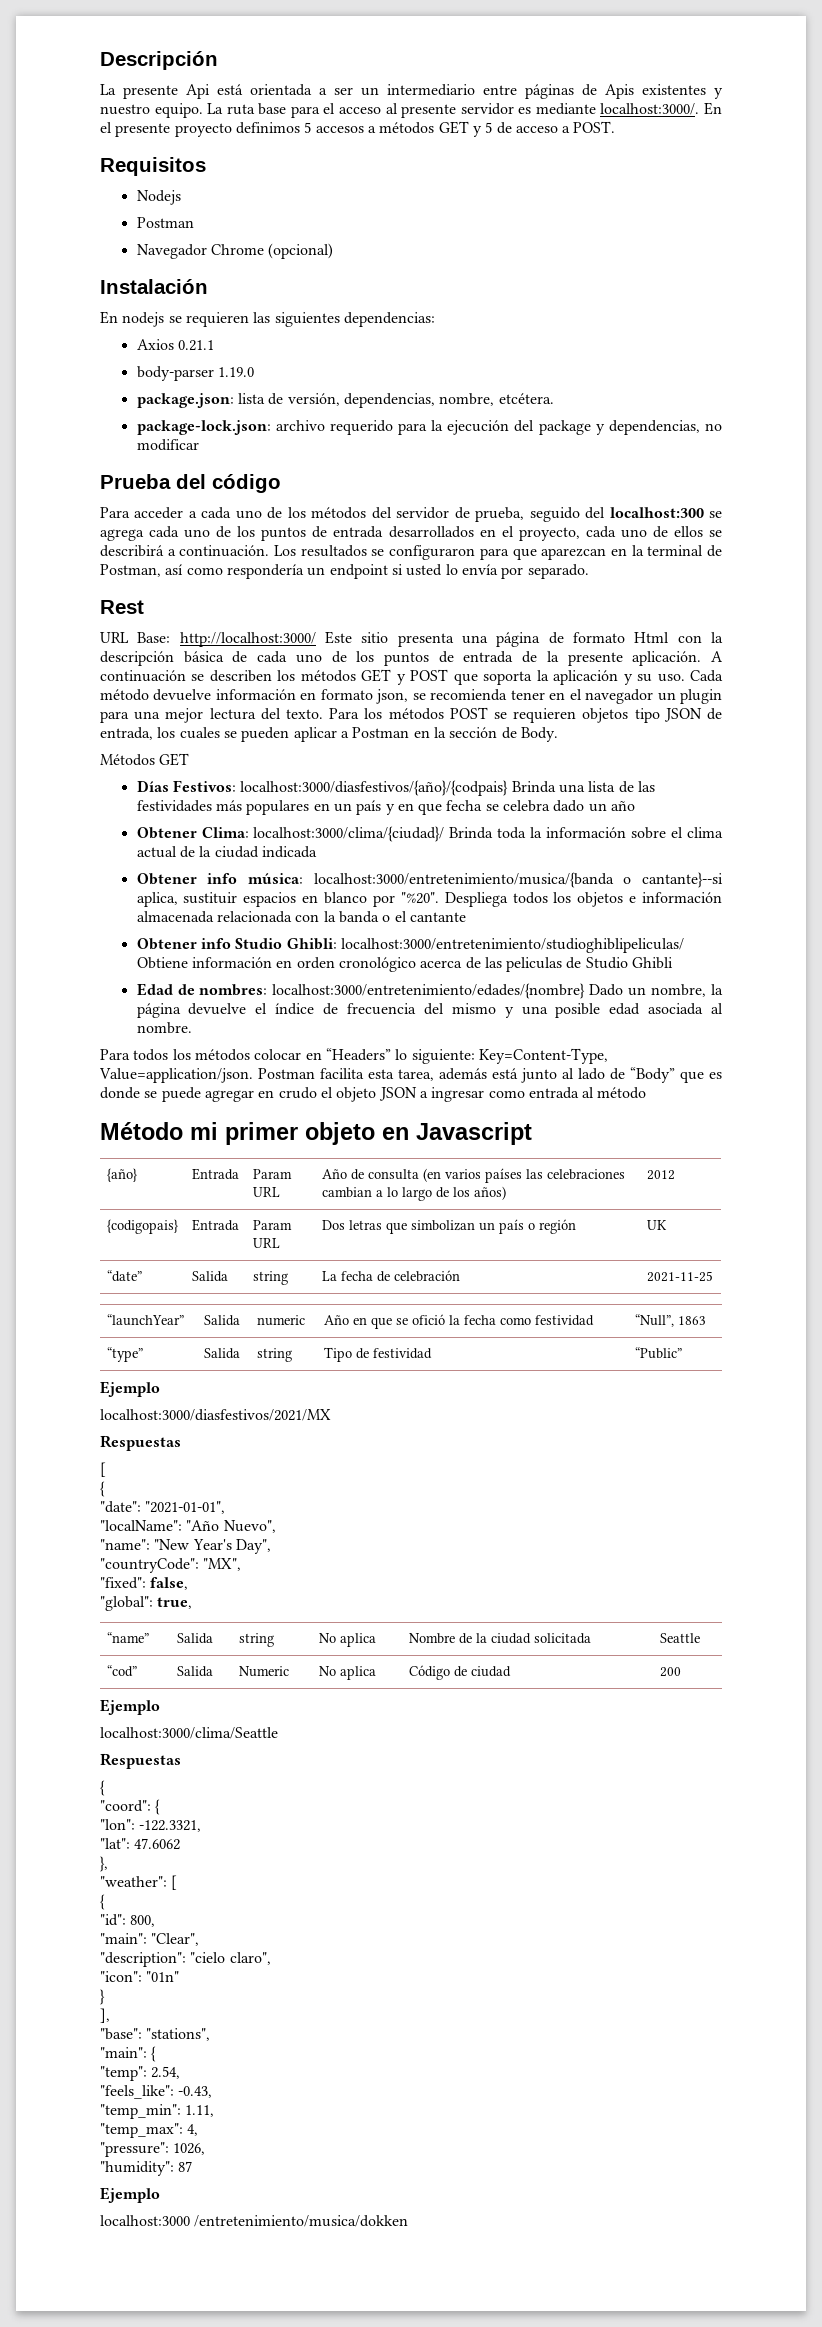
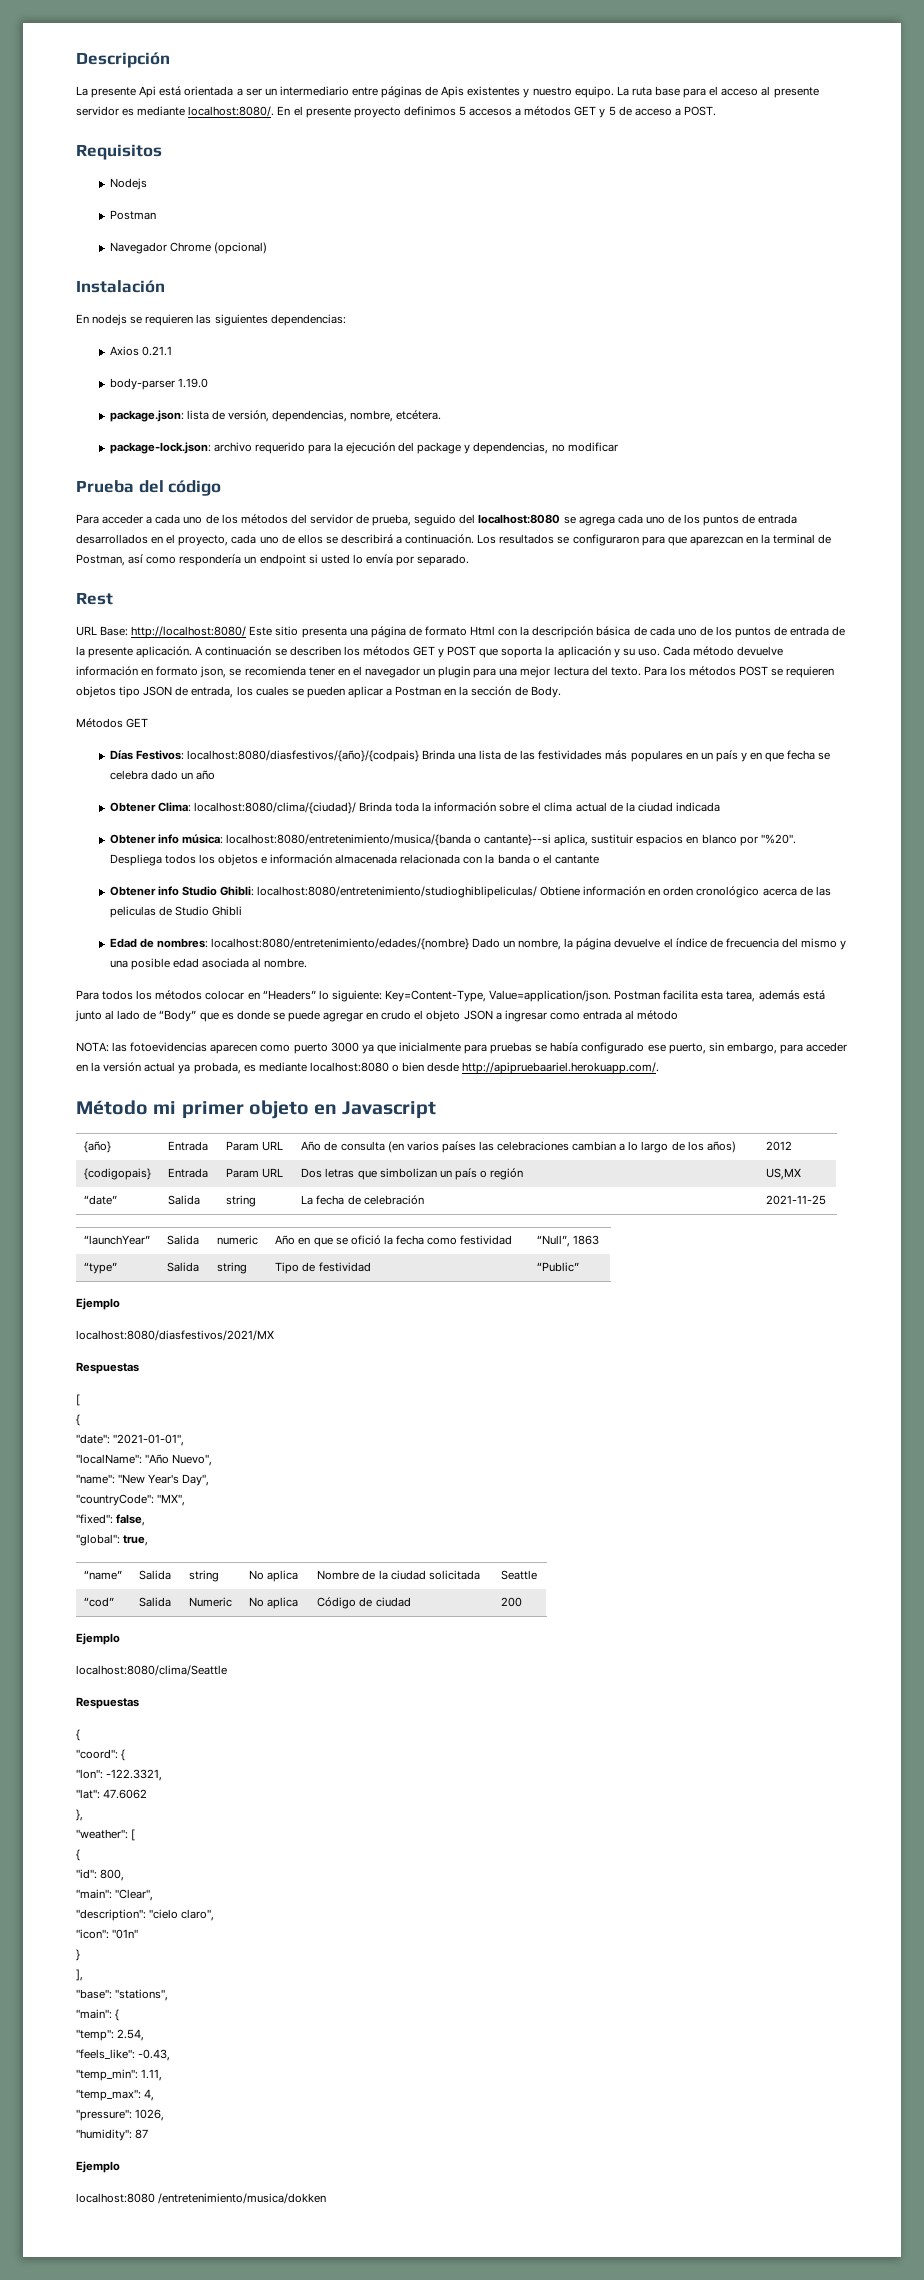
[600,103,700,115] localhost:3000/. -> [188,106,275,117] localhost:8080/.
[609,507,704,518] localhost:300 -> [478,514,561,524] localhost:8080
[179,632,316,647] http://localhost:3000/ -> [131,626,247,638] http://localhost:8080/
[240,780,509,796] localhost:3000/diasfestivos/{año}/{codpais} -> [186,750,419,762] localhost:8080/diasfestivos/{año}/{codpais}
[253,826,445,842] localhost:3000/clima/{ciudad}/ -> [193,802,356,814] localhost:8080/clima/{ciudad}/
[313,872,614,888] localhost:3000/entretenimiento/musica/{banda -> [225,834,471,846] localhost:8080/entretenimiento/musica/{banda
[340,938,684,953] localhost:3000/entretenimiento/studioghiblipeliculas/ -> [256,886,537,898] localhost:8080/entretenimiento/studioghiblipeliculas/
[272,983,586,999] localhost:3000/entretenimiento/edades/{nombre} -> [210,938,469,950] localhost:8080/entretenimiento/edades/{nombre}
(647, 1093) none -> [76,1042,848,1054] [76,1062,660,1074] // NOTA: las fotoevidencias aparecen como puerto 3000 ya que inicialmente para pruebas se había configurado ese puerto, sin embargo, para acceder en la versión actual ya probada, es mediante localhost:8080 o bien desde http://apipruebaariel.herokuapp.com/.
[646,1220,667,1230] UK -> [766,1168,802,1180] US,MX
[100,1409,331,1421] localhost:3000/diasfestivos/2021/MX -> [76,1330,274,1341] localhost:8080/diasfestivos/2021/MX
[100,1727,278,1739] localhost:3000/clima/Seattle -> [76,1665,227,1676] localhost:8080/clima/Seattle
[100,2215,190,2226] localhost:3000 -> [76,2193,155,2203] localhost:8080

